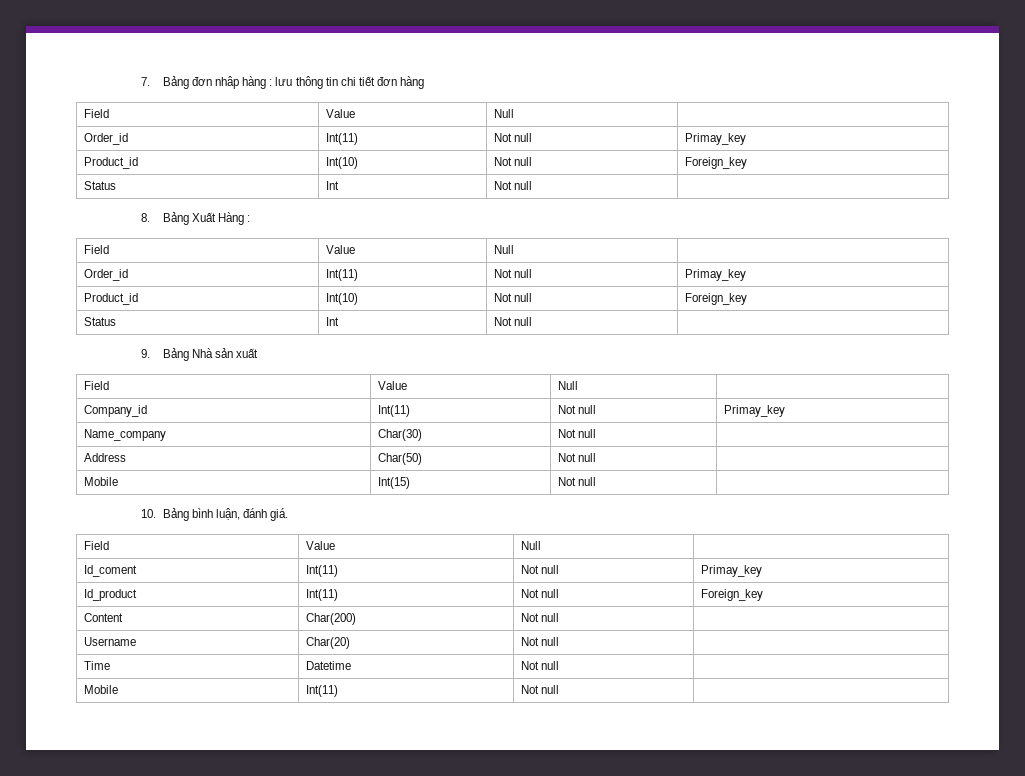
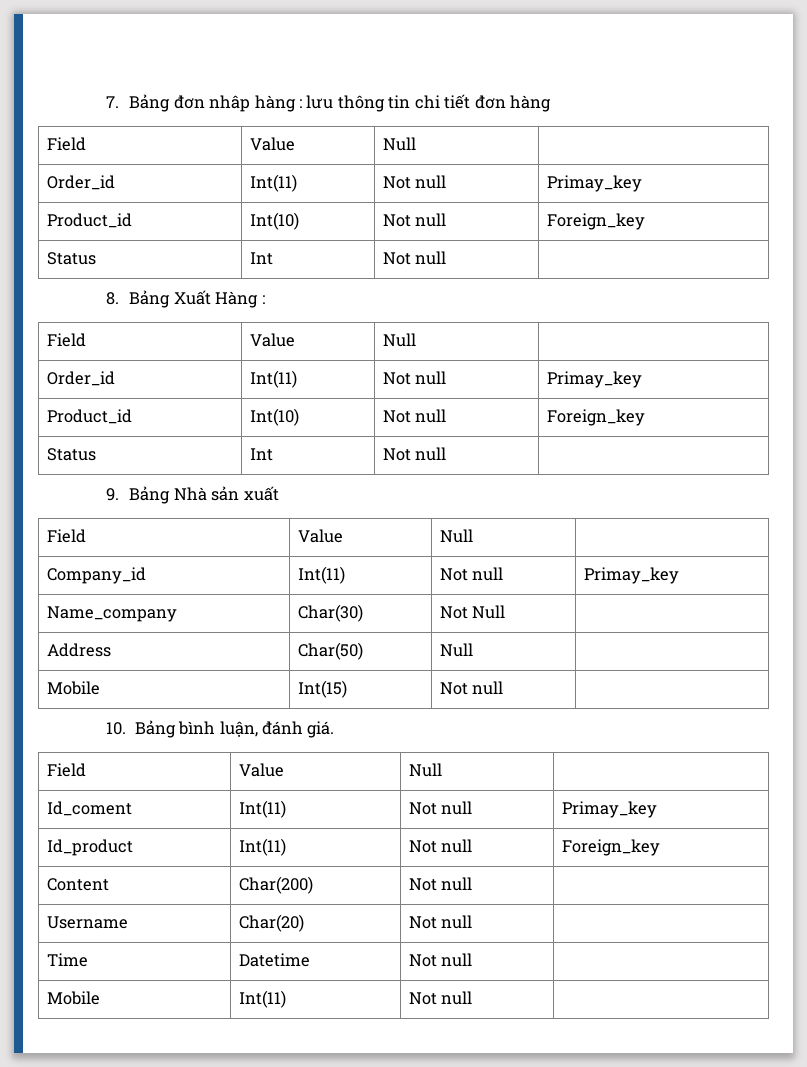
[577,429,596,438] null -> [472,605,506,619] Null
[557,453,596,462] Not null -> [439,643,473,657] Null

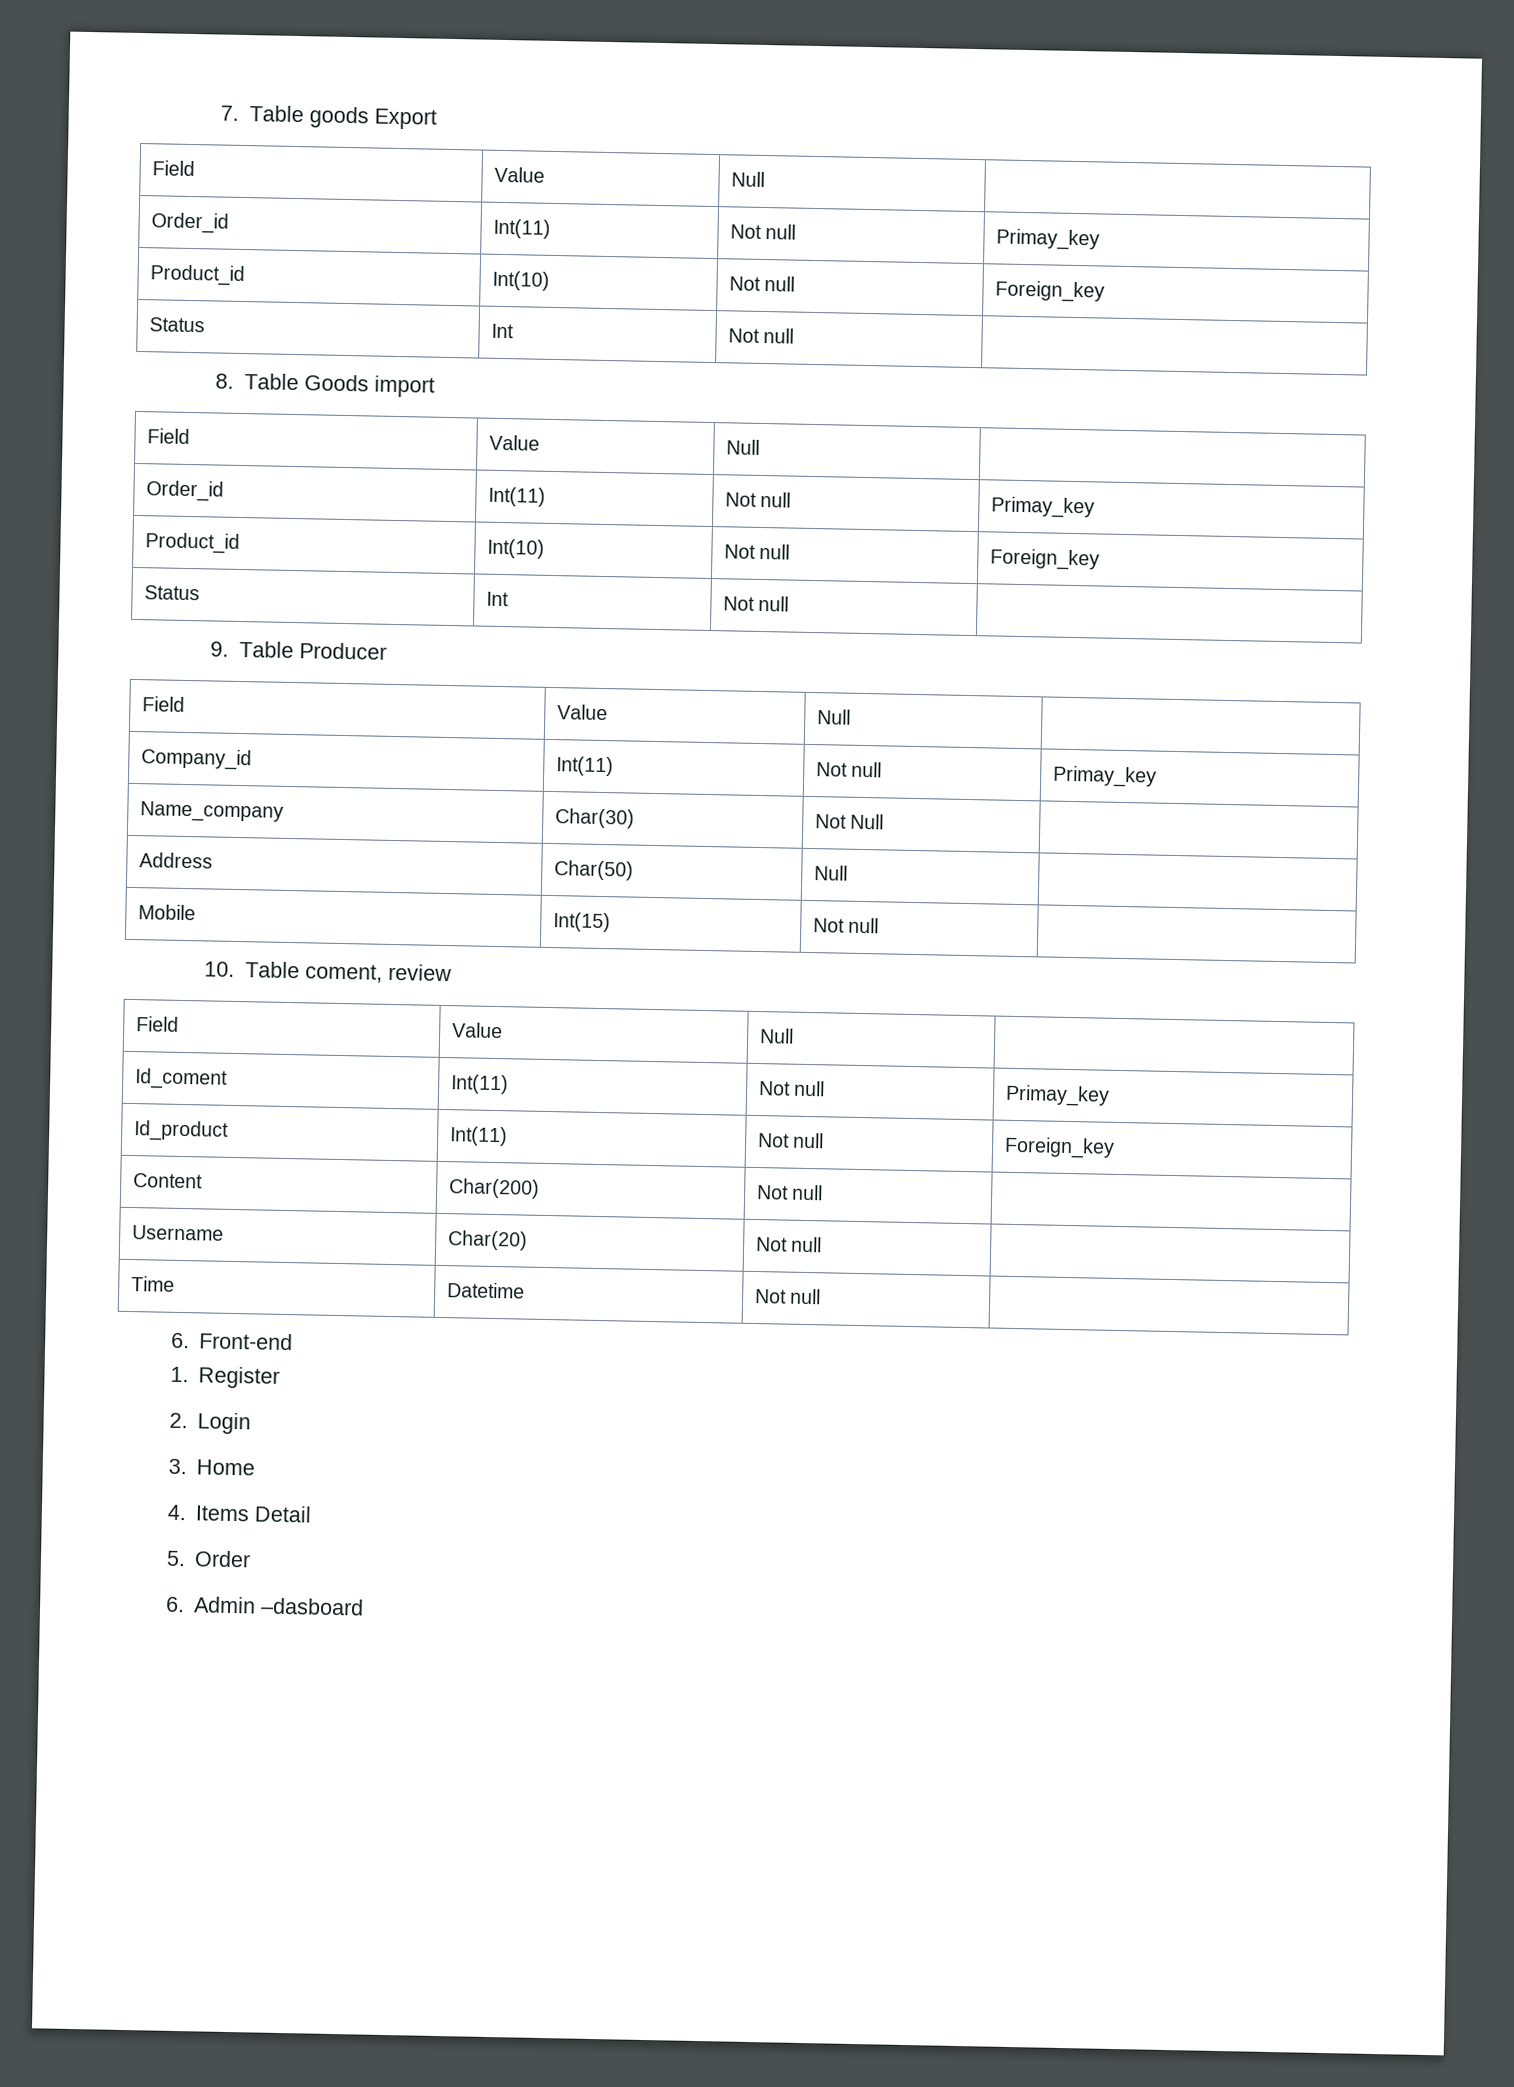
[129,94,552,112] Bảng đơn nhâp hàng : lưu thông tin chi tiết đơn hàng -> [249,105,438,130] Table goods Export
[129,290,265,308] Bảng Xuất Hàng : -> [244,373,436,398] Table Goods import
[129,486,279,504] Bảng Nhà sản xuất -> [239,640,388,660] Table Producer
[134,720,335,738] Bảng bình luận, đánh giá. -> [245,961,453,983] Table coment, review
[46,991,100,1005] [238,990,286,1008] [408,991,473,1005] // Mobile | Int(11) | Not null | -> [170,1332,294,1351] [169,1366,281,1389] [168,1412,252,1435] [167,1458,256,1476] [166,1504,313,1523] [165,1550,252,1568] [164,1596,365,1616] // 6. Front-end // 1. Register // 2. Login // 3. Home // 4. Items Detail // 5. Order // 6. Admin –dasboard

